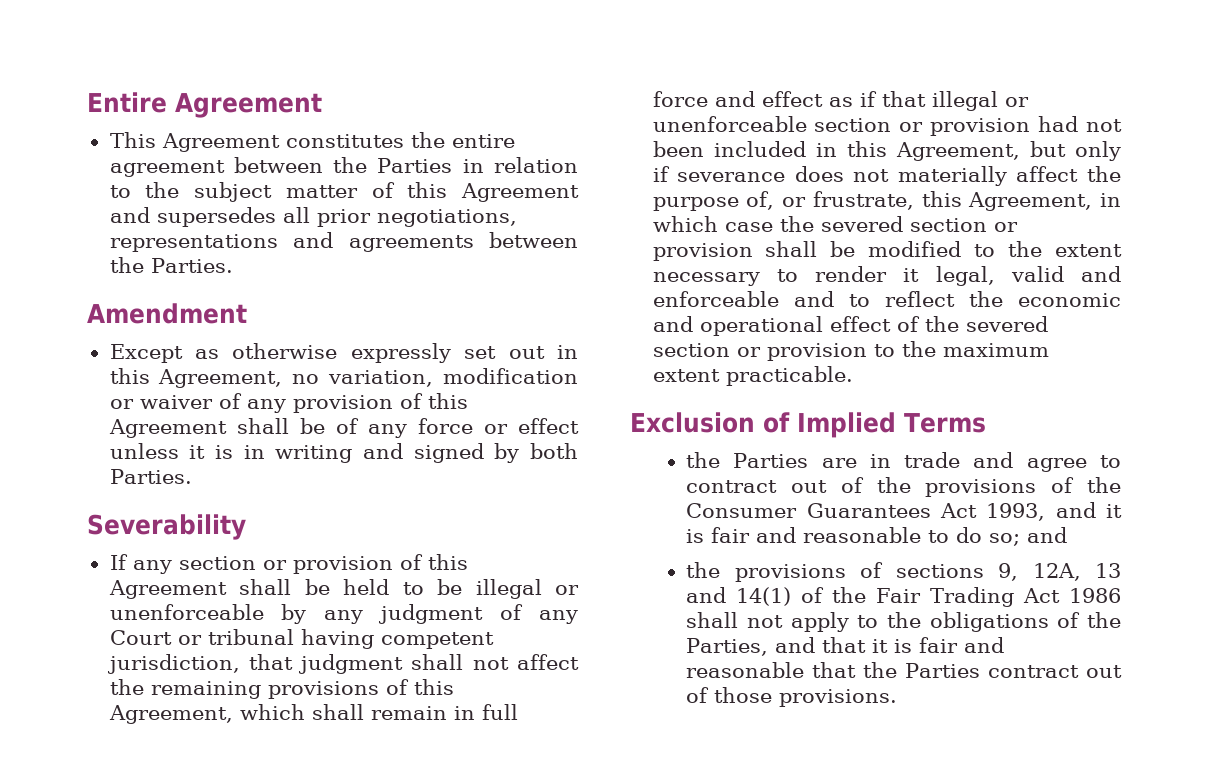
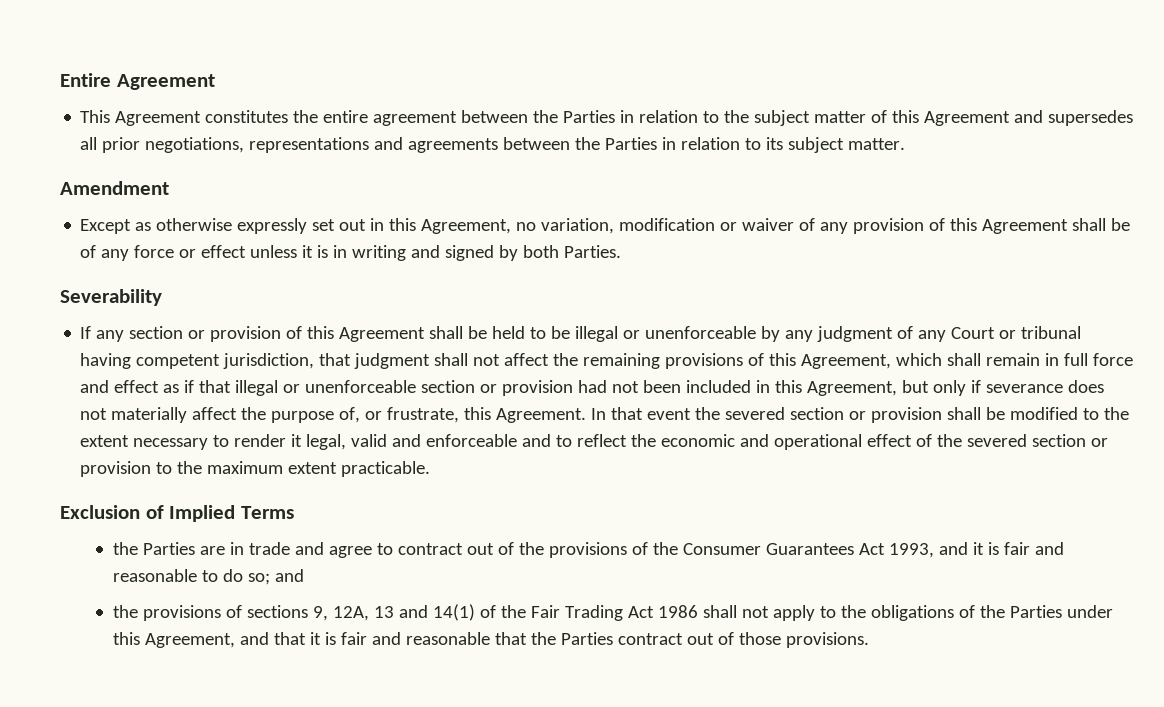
[150,258,233,273] Parties. -> [605,137,906,153] Parties in relation to its subject matter.
[968,192,1121,211] [652,216,773,232] Agreement, in which case -> [496,407,692,423] Agreement. In that event
[686,638,769,656] Parties, -> [1009,605,1113,618] [113,632,236,648] Parties under this Agreement,

